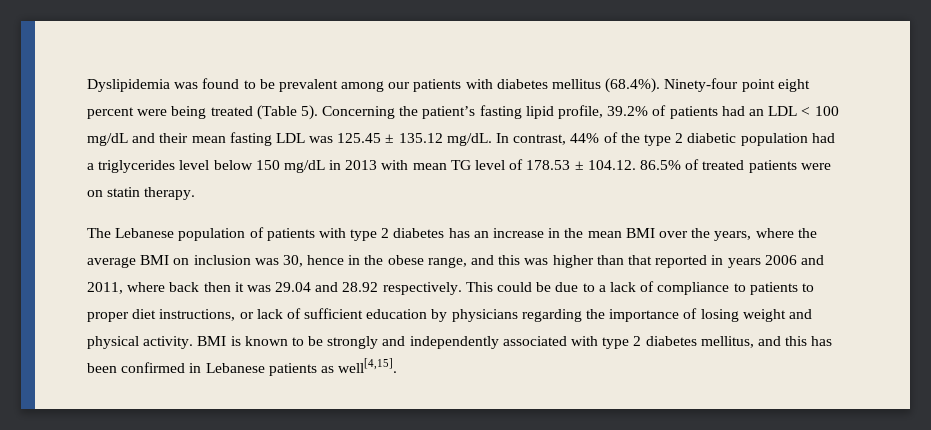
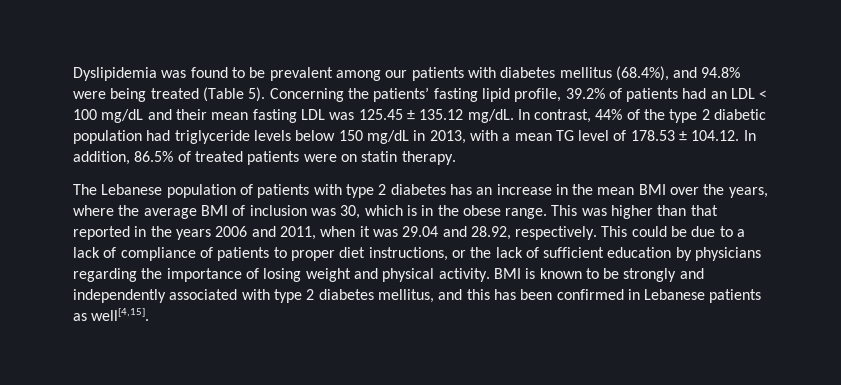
[605,78,810,93] [87,107,134,119] (68.4%). Ninety-four point eight percent -> [615,66,741,81] (68.4%), and 94.8%
[422,106,476,119] patient’s -> [373,87,430,102] patients’
[87,160,210,173] a triglycerides level -> [174,130,291,144] triglyceride levels
[345,160,409,170] 2013 with -> [429,130,511,144] 2013, with a
(636, 165) none -> [743,130,756,141] [73,151,130,165] In addition,
[173,258,190,265] on -> [232,205,246,216] of
[307,255,345,265] hence -> [364,205,417,216] which is
[427,255,521,268] range, and this -> [505,205,578,219] range. This
(724, 260) none -> [150,226,172,237] the
[127,282,231,292] where back then -> [320,226,356,237] when
[342,282,379,292] 28.92 -> [470,226,511,240] 28.92,
[733,283,746,292] to -> [199,247,213,258] of
(254, 315) none -> [470,247,492,258] the

